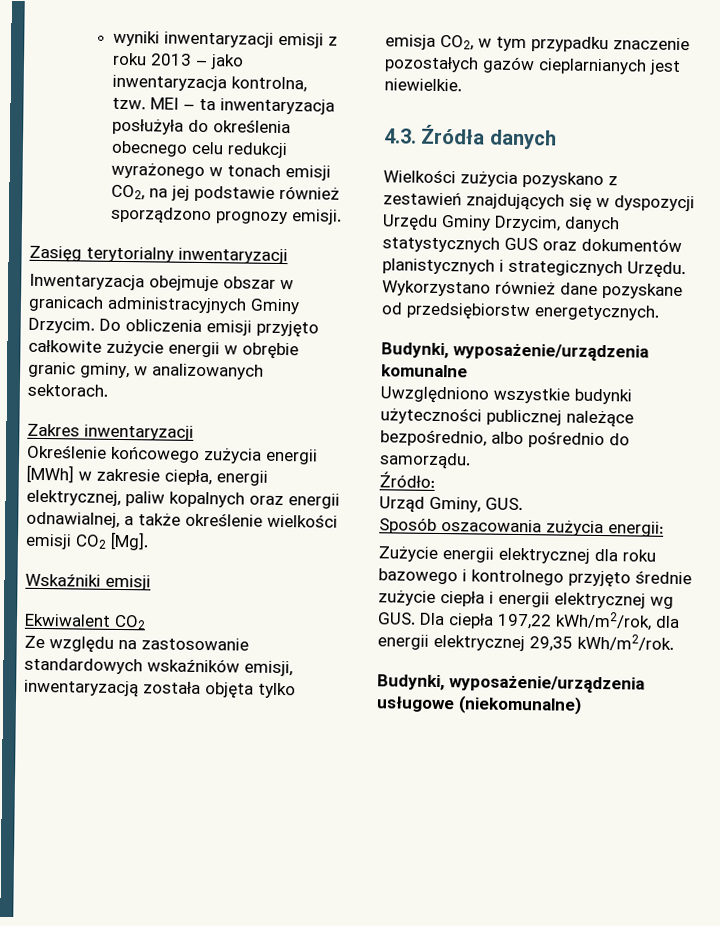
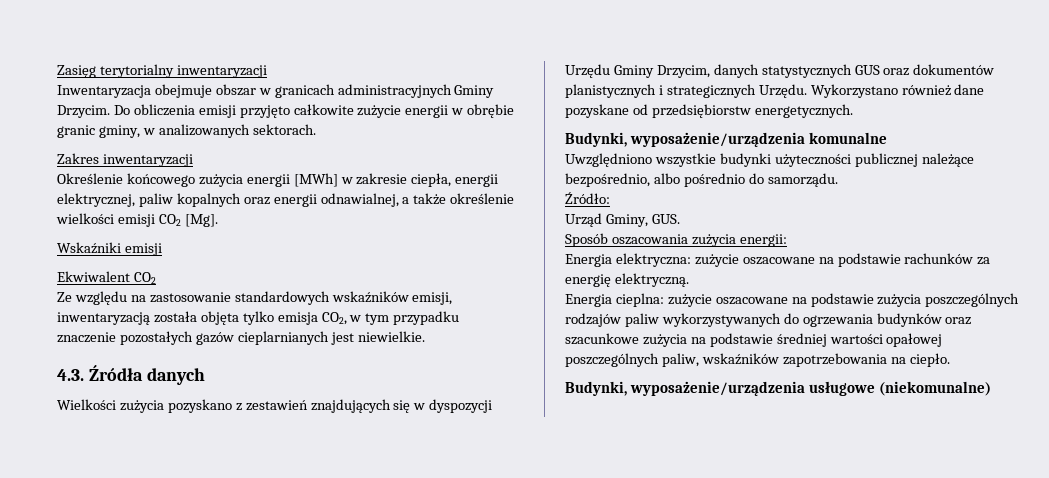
[113,30,339,49] [112,52,245,70] [112,74,308,93] [112,97,336,115] [112,118,292,135] [111,140,289,159] [111,162,332,181] [111,184,341,202] [110,206,343,225] wyniki inwentaryzacji emisji z roku 2013 – jako inwentaryzacja kontrolna, tzw. MEI – ta inwentaryzacja posłużyła do określenia obecnego celu redukcji wyrażonego w tonach emisji CO2, na jej podstawie również sporządzono prognozy emisji. // -> (57, 71) none
[378,546,656,564] [378,568,692,588] [378,590,674,609] [377,611,680,631] [377,633,674,652] Zużycie energii elektrycznej dla roku bazowego i kontrolnego przyjęto średnie zużycie ciepła i energii elektrycznej wg GUS. Dla ciepła 197,22 kWh/m2/rok, dla energii elektrycznej 29,35 kWh/m2/rok. -> [565,253,991,267] [565,273,689,287] [565,293,1020,307] [565,313,972,327] [565,333,943,347] [565,353,950,367] Energia elektryczna: zużycie oszacowane na podstawie rachunków za energię elektryczną. // Energia cieplna: zużycie oszacowane na podstawie zużycia poszczególnych rodzajów paliw wykorzystywanych do ogrzewania budynków oraz szacunkowe zużycia na podstawie średniej wartości opałowej poszczególnych paliw, wskaźników zapotrzebowania na ciepło.

